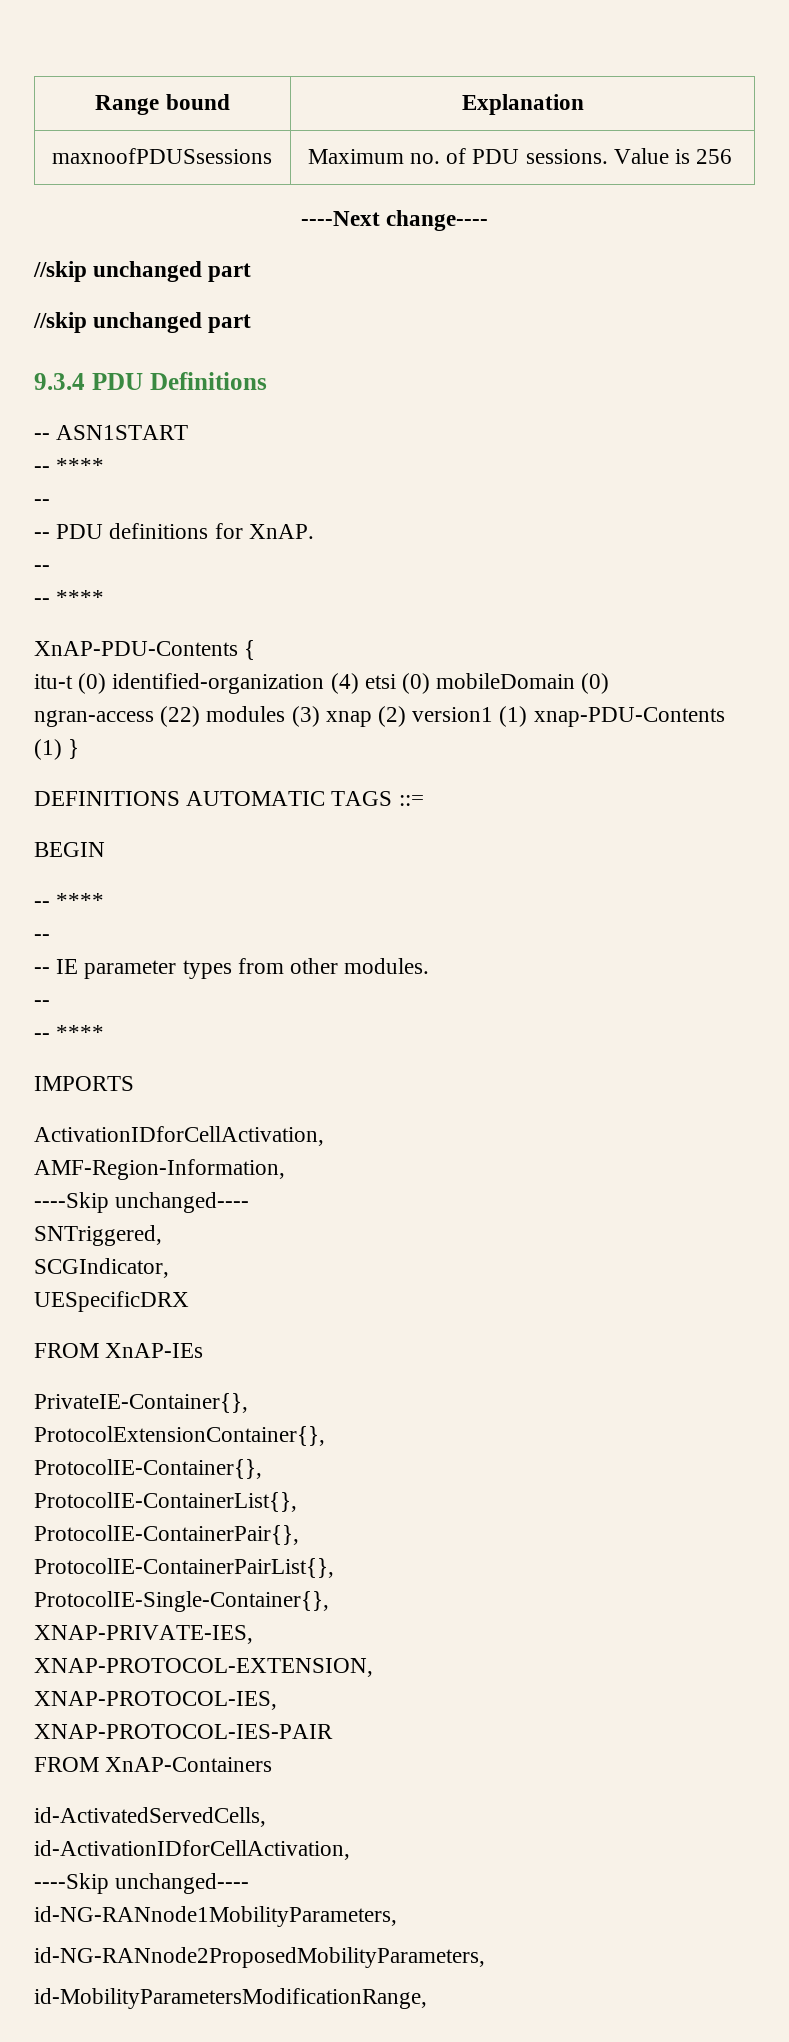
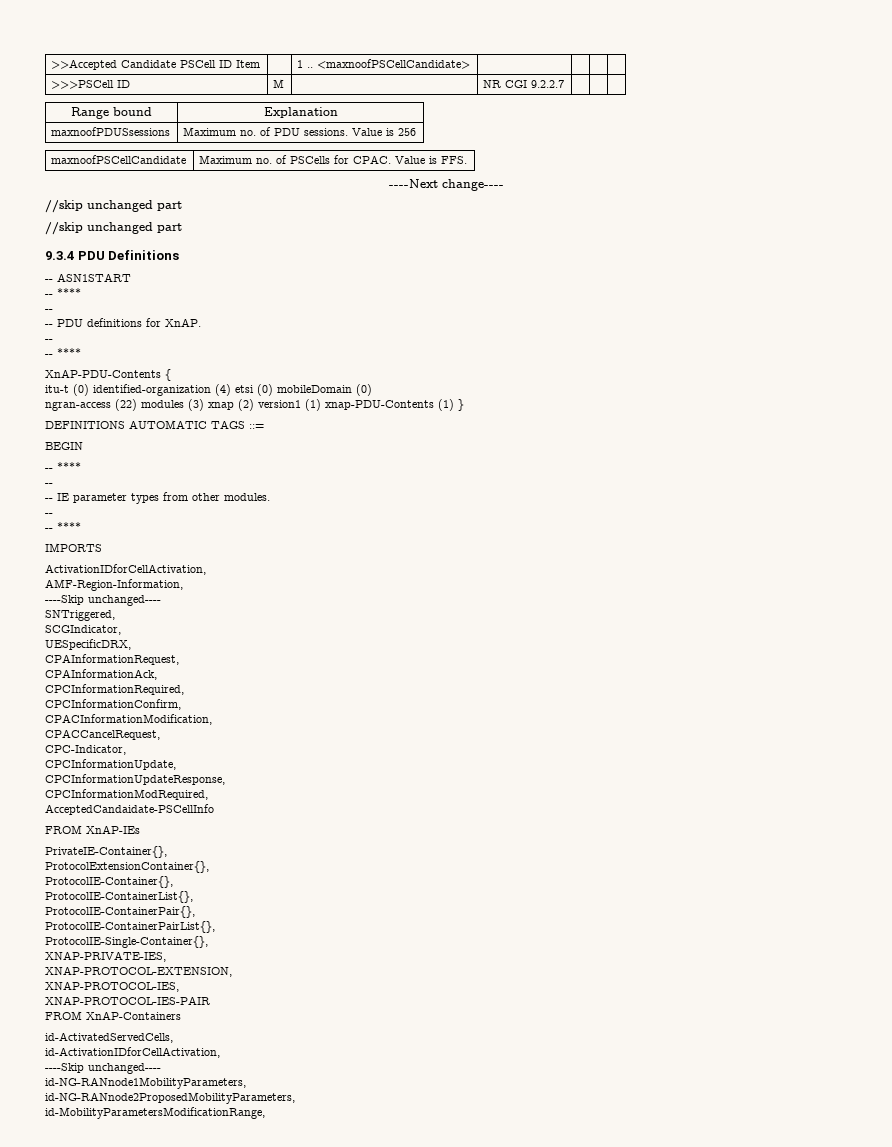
(95, 105) none -> [51,59,261,70] [297,59,471,69] [51,80,131,89] [273,79,285,88] [483,80,565,88] >>Accepted Candidate PSCell ID Item | | 1 .. <maxnoofPSCellCandidate> | | | | // >>>PSCell ID | M | | NR CGI 9.2.2.7 | | | //
(733, 156) none -> [51,155,187,164] [199,155,468,164] // maxnoofPSCellCandidate | Maximum no. of PSCells for CPAC. Value is FFS.
[34,1291,189,1312] UESpecificDRX -> [45,639,131,650] [45,654,179,665] [45,669,157,680] [45,684,184,695] [45,699,181,710] [45,714,212,725] [45,729,160,740] [45,745,126,755] [45,759,176,770] [45,774,225,785] [45,789,208,800] [45,804,214,815] UESpecificDRX, // CPAInformationRequest, // CPAInformationAck, // CPCInformationRequired, // CPCInformationConfirm, // CPACInformationModification, // CPACCancelRequest, // CPC-Indicator, // CPCInformationUpdate, // CPCInformationUpdateResponse, // CPCInformationModRequired, // AcceptedCandaidate-PSCellInfo

